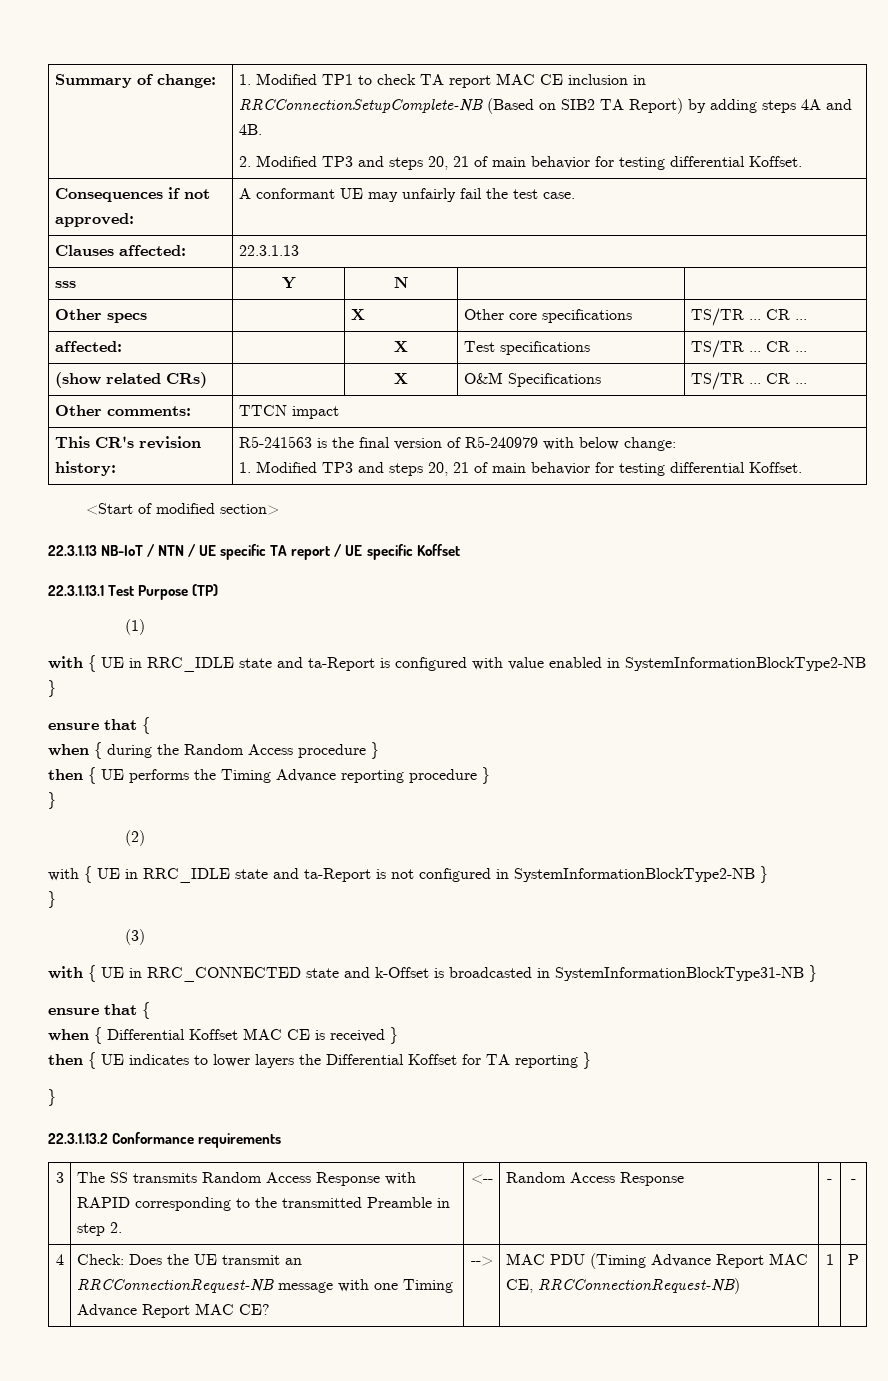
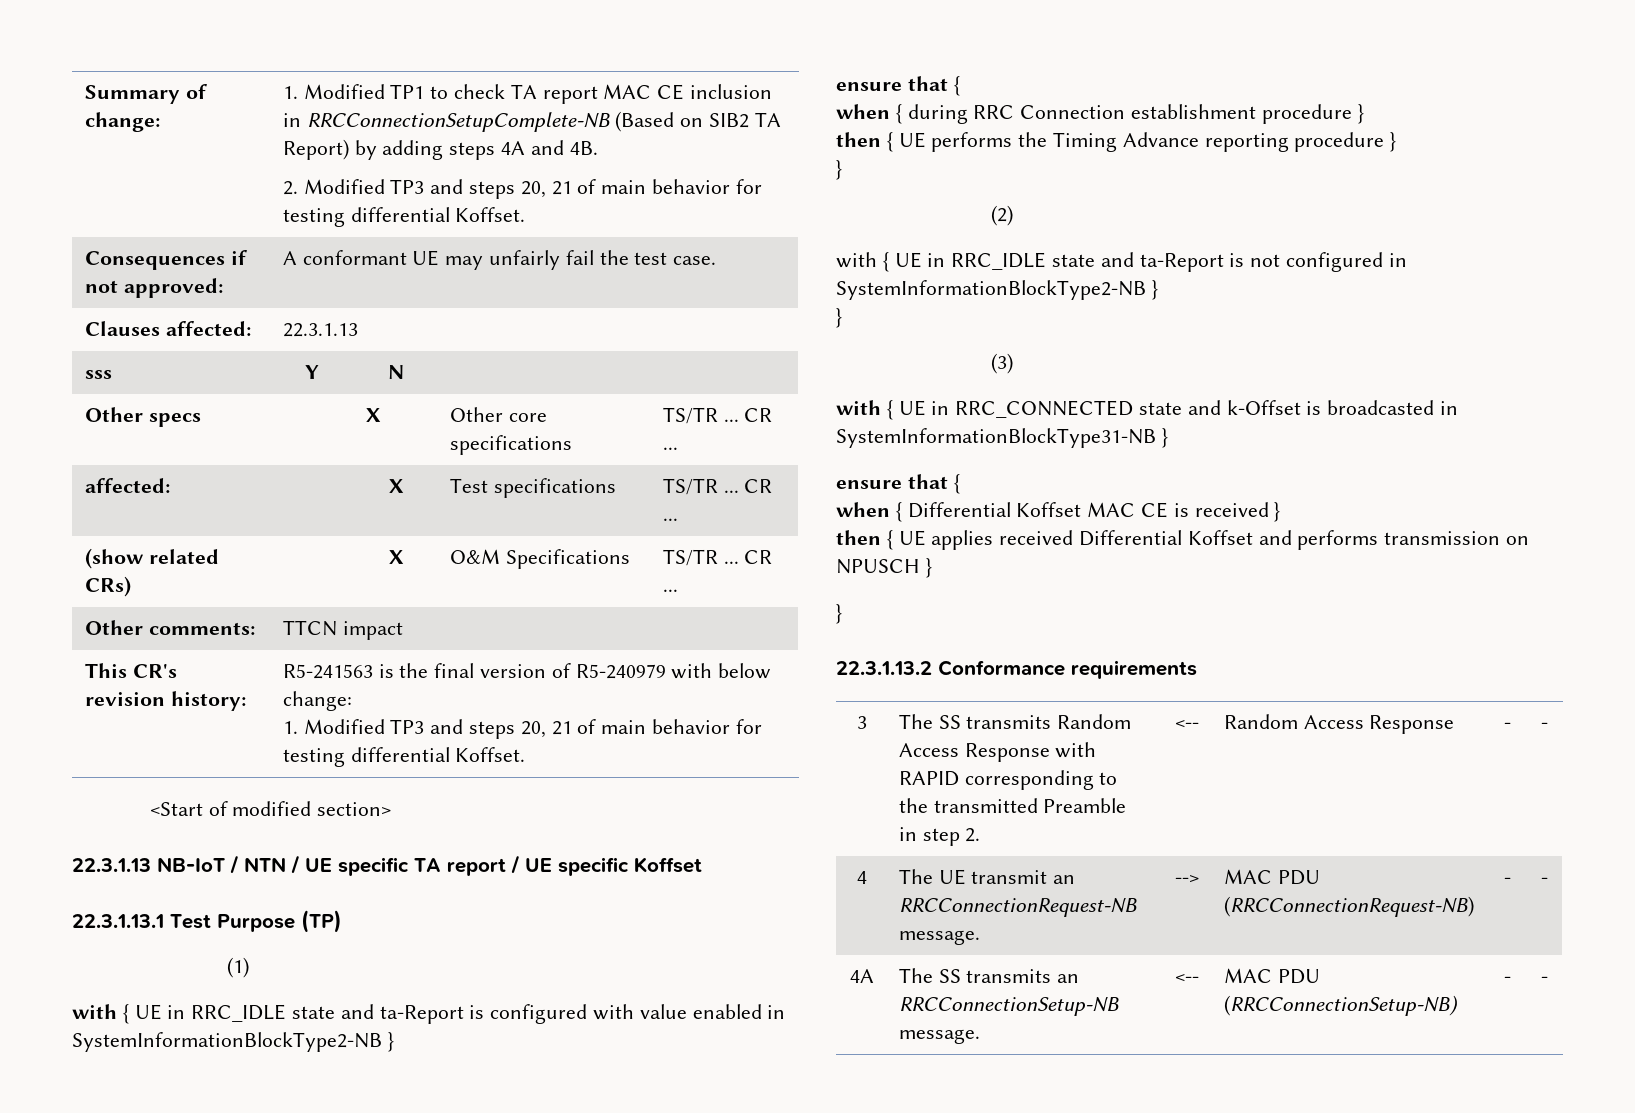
[157,744,293,755] the Random Access -> [973,104,1257,119] RRC Connection establishment
[129,1054,578,1068] indicates to lower layers the Differential Koffset for TA reporting -> [931,530,1530,550] [836,559,920,574] applies received Differential Koffset and performs transmission on NPUSCH
[76,1254,189,1265] Check: Does the -> [898,869,933,884] The
[277,1279,453,1293] [76,1303,270,1318] [470,1256,493,1266] [505,1253,808,1269] [505,1278,740,1294] [825,1254,834,1265] [848,1254,859,1265] message with one Timing Advance Report MAC CE? | --> | MAC PDU (Timing Advance Report MAC CE, RRCConnectionRequest-NB) | 1 | P -> [898,930,980,945] [1174,875,1199,884] [1223,869,1320,885] [1223,896,1474,917] [1504,877,1511,884] [1540,877,1548,884] [849,969,874,983] [898,968,1080,983] [898,997,1119,1016] [898,1029,980,1044] [1174,974,1199,983] [1223,968,1320,984] [1223,995,1458,1016] [1504,976,1511,983] [1540,976,1548,983] message. | --> | MAC PDU (RRCConnectionRequest-NB) | - | - // 4A | The SS transmits an RRCConnectionSetup-NB message. | <-- | MAC PDU (RRCConnectionSetup-NB) | - | -

